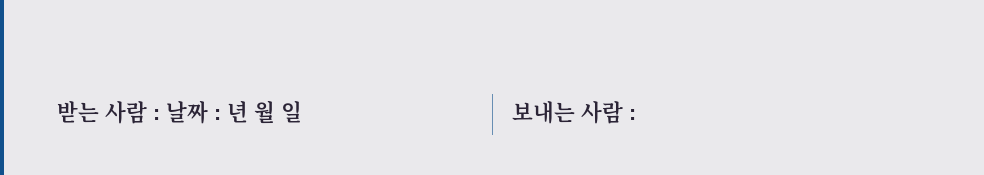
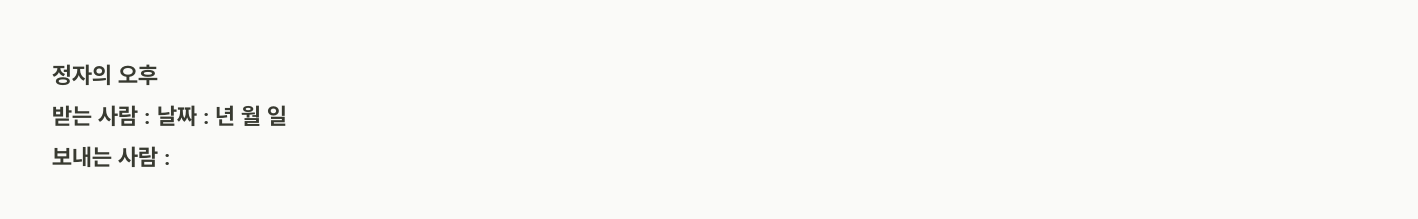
(57, 112) none -> [52,64,159,86] 정자의 오후 //

